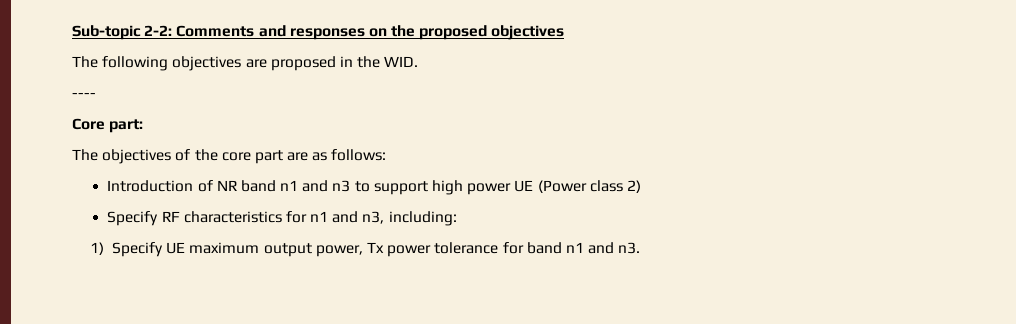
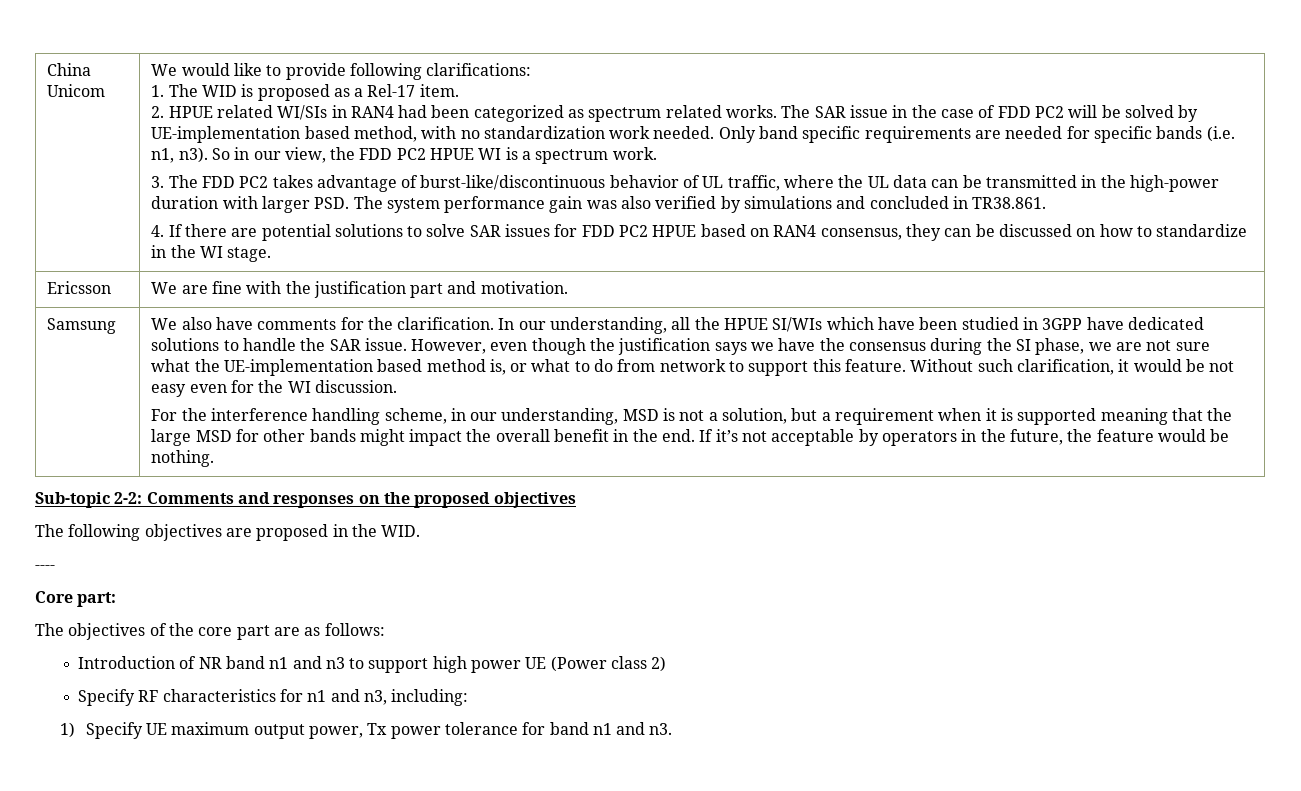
(72, 32) none -> [47,63,92,76] [47,84,106,97] [151,63,532,80] [151,84,459,101] [151,105,1199,122] [151,126,1235,143] [151,147,657,164] [151,175,1219,192] [151,196,1047,213] [151,224,1248,241] [151,245,272,262] [47,281,112,294] [151,281,568,298] [47,318,117,334] [151,317,1204,334] [151,338,1210,355] [151,359,1235,376] [151,380,397,397] [151,408,1233,425] [151,429,1230,446] [151,450,215,467] China Unicom | We would like to provide following clarifications: // 1. The WID is proposed as a Rel-17 item. // 2. HPUE related WI/SIs in RAN4 had been categorized as spectrum related works. The SAR issue in the case of FDD PC2 will be solved by UE-implementation based method, with no standardization work needed. Only band specific requirements are needed for specific bands (i.e. n1, n3). So in our view, the FDD PC2 HPUE WI is a spectrum work. // 3. The FDD PC2 takes advantage of burst-like/discontinuous behavior of UL traffic, where the UL data can be transmitted in the high-power duration with larger PSD. The system performance gain was also verified by simulations and concluded in TR38.861. // 4. If there are potential solutions to solve SAR issues for FDD PC2 HPUE based on RAN4 consensus, they can be discussed on how to standardize in the WI stage. // Ericsson | We are fine with the justification part and motivation. // Samsung | We also have comments for the clarification. In our understanding, all the HPUE SI/WIs which have been studied in 3GPP have dedicated solutions to handle the SAR issue. However, even though the justification says we have the consensus during the SI phase, we are not sure what the UE-implementation based method is, or what to do from network to support this feature. Without such clarification, it would be not easy even for the WI discussion. // For the interference handling scheme, in our understanding, MSD is not a solution, but a requirement when it is supported meaning that the large MSD for other bands might impact the overall benefit in the end. If it’s not acceptable by operators in the future, the feature would be nothing. //

